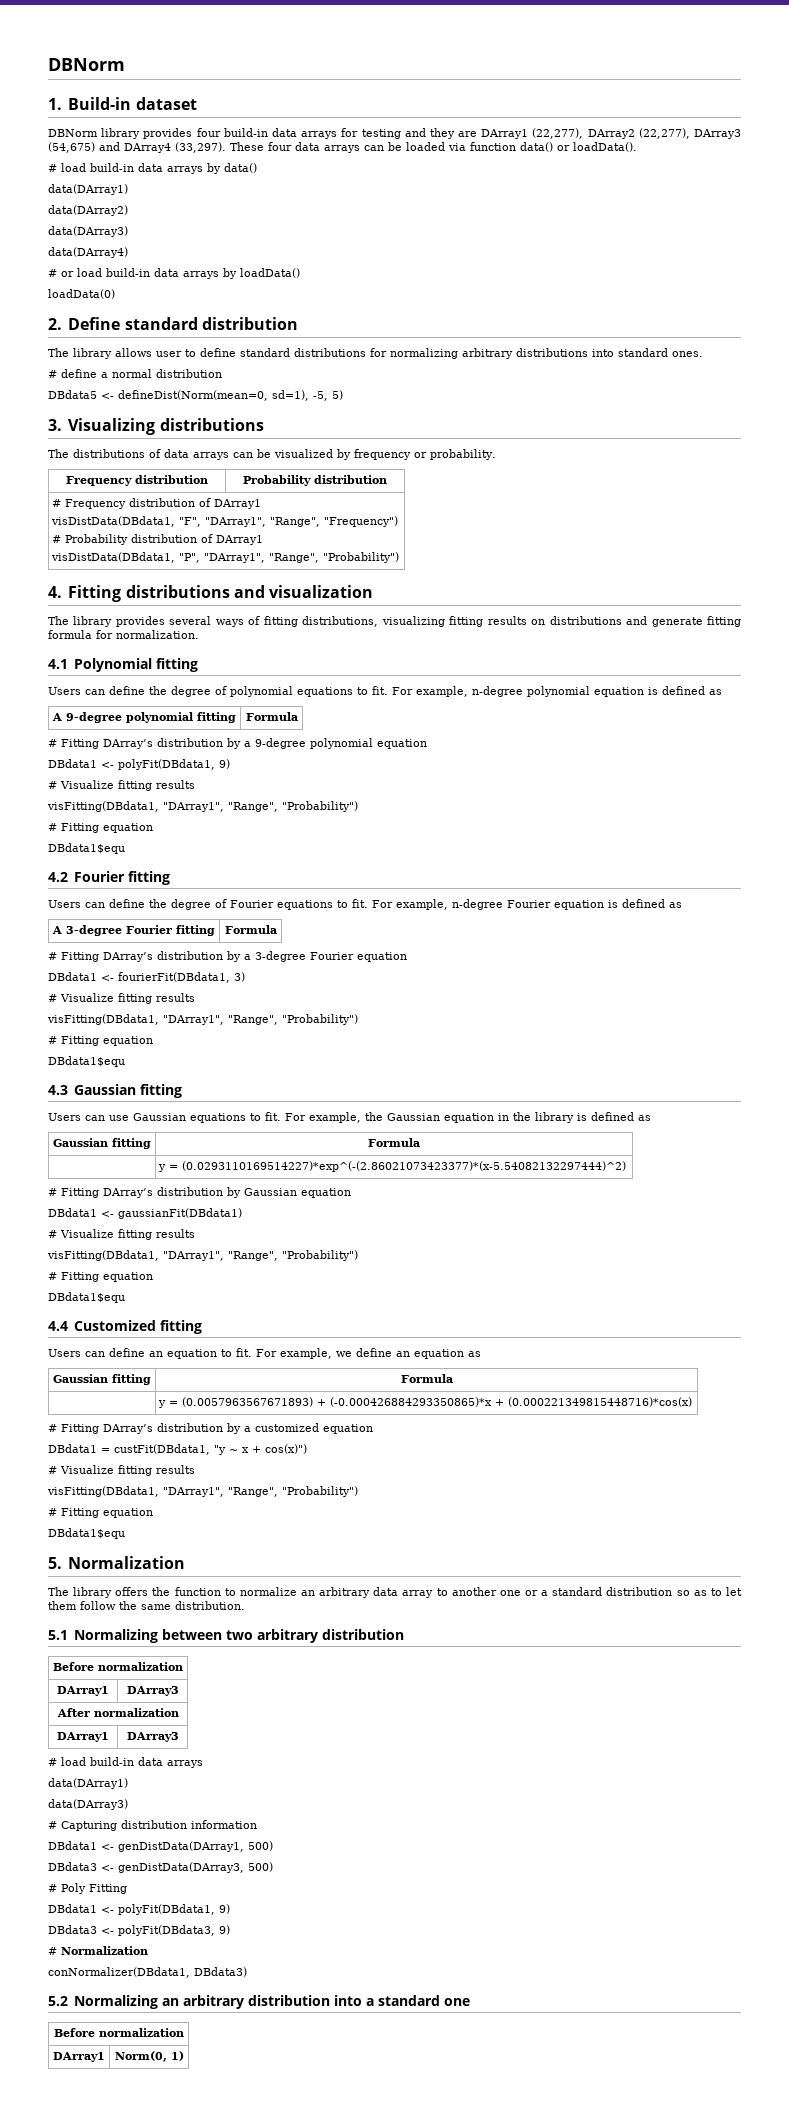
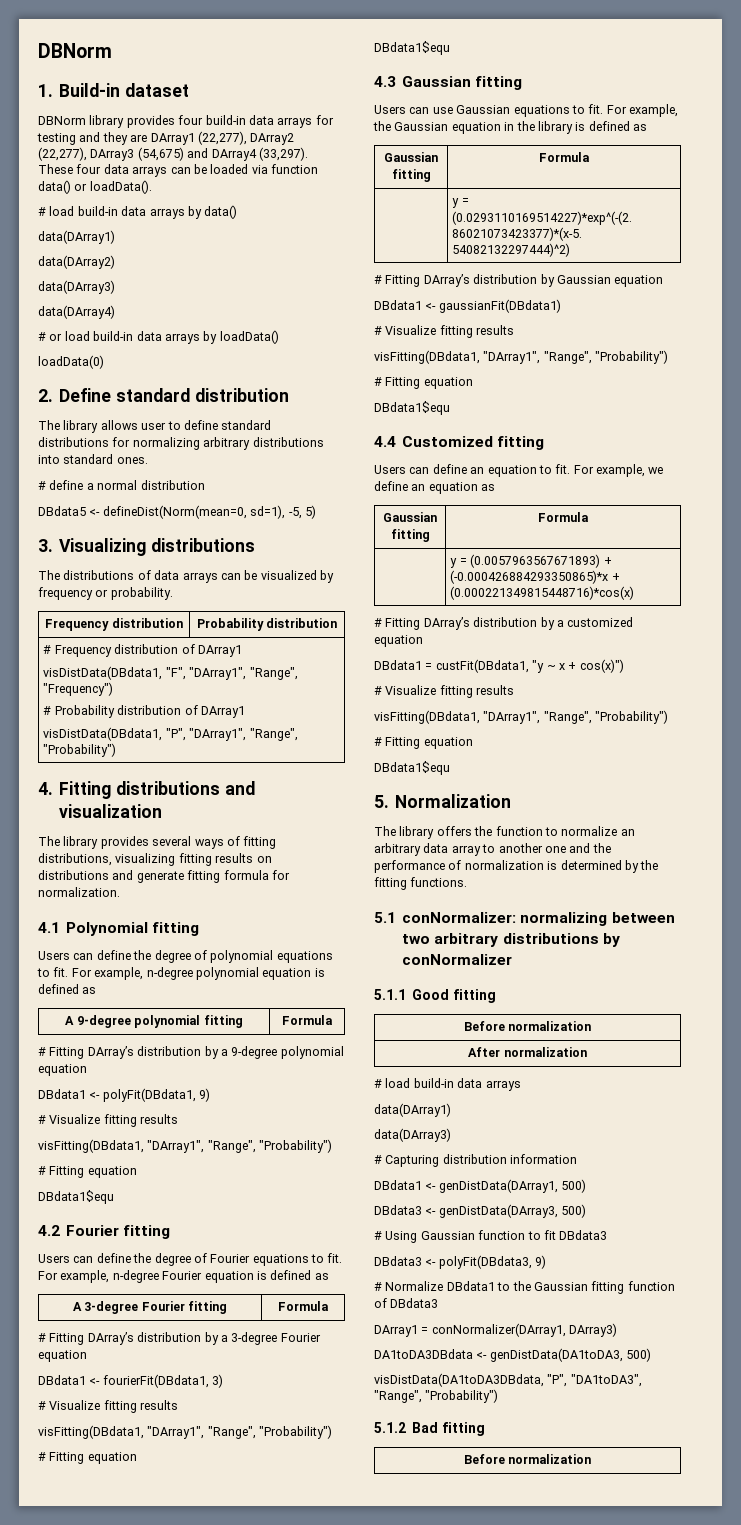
[525,1587,742,1596] [48,1601,245,1610] or a standard distribution so as to let them follow the same distribution. -> [569,843,611,853] [374,860,659,873] [374,877,468,890] and the performance of normalization is determined by the fitting functions.
[73,1629,158,1643] Normalizing -> [402,912,608,926] conNormalizer: normalizing
[321,1629,404,1640] [53,1662,183,1671] [57,1686,109,1696] [126,1686,179,1696] distribution // Before normalization // DArray1 | DArray3 -> [502,933,620,947] [402,954,513,965] [374,989,497,1003] [463,1021,592,1031] distributions by conNormalizer // 5.1.1 Good fitting // Before normalization
[57,1732,109,1742] [126,1732,179,1742] // DArray1 | DArray3 -> (587, 1052) none
[61,1883,127,1894] [48,1904,230,1915] Poly Fitting // DBdata1 <- polyFit(DBdata1, 9) -> [385,1230,608,1243] Using Gaussian function to fit DBdata3
[61,1946,148,1955] [48,1967,247,1978] [48,1995,470,2009] [53,2028,184,2037] [53,2052,105,2062] [114,2051,184,2062] Normalization // conNormalizer(DBdata1, DBdata3) // 5.2 Normalizing an arbitrary distribution into a standard one // Before normalization // DArray1 | Norm(0, 1) -> [385,1281,675,1294] [374,1298,439,1308] [374,1323,618,1337] [374,1348,652,1362] [374,1373,642,1387] [374,1389,499,1403] [374,1422,486,1436] [463,1454,592,1464] Normalize DBdata1 to the Gaussian fitting function of DBdata3 // DArray1 = conNormalizer(DArray1, DArray3) // DA1toDA3DBdata <- genDistData(DA1toDA3, 500) // visDistData(DA1toDA3DBdata, "P", "DA1toDA3", "Range", "Probability") // 5.1.2 Bad fitting // Before normalization

